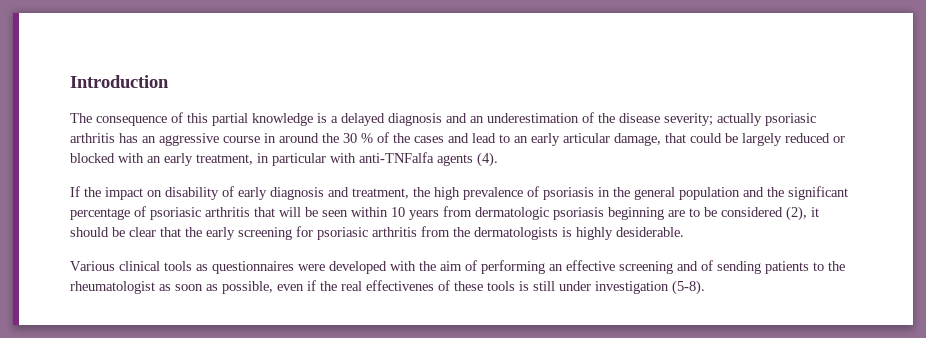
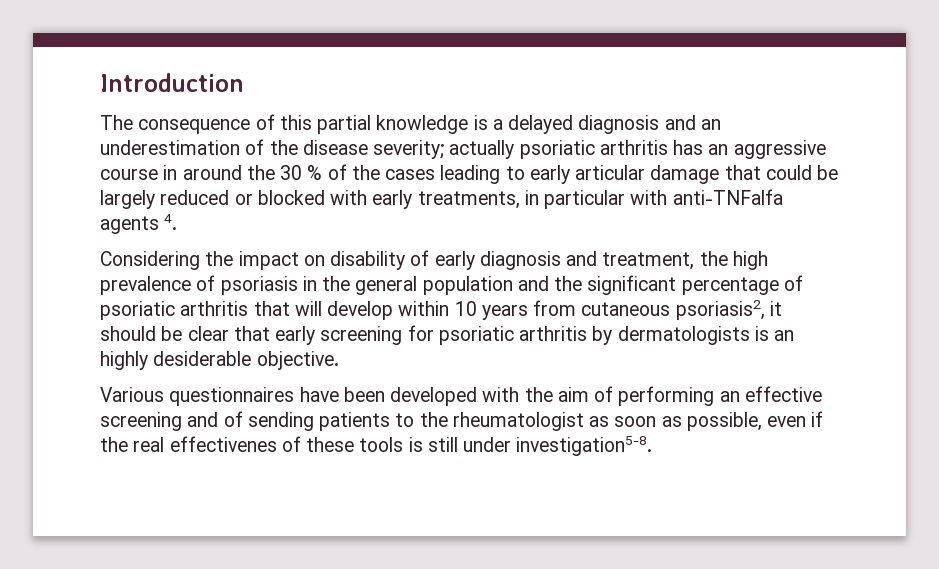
[765,113,816,126] psoriasic -> [519,140,595,159] psoriatic
[448,133,528,143] and lead to an -> [440,165,525,184] leading to
[614,133,661,146] damage, -> [650,165,720,184] damage
[147,153,253,166] an early treatment, -> [372,190,520,209] early treatments,
[477,152,498,167] [70,186,80,197] (4). // If -> [164,214,178,230] [100,251,200,270] 4. // Considering
[150,207,201,220] psoriasic -> [100,301,175,320] psoriatic
[305,207,348,217] be seen -> [327,301,394,320] develop
[475,206,807,221] dermatologic psoriasis beginning are to be considered (2), -> [581,300,765,320] cutaneous psoriasis2,
[185,227,202,237] the -> (270, 333) none
[317,226,684,240] [70,261,325,274] psoriasic arthritis from the dermatologists is highly desiderable. // Various clinical tools as questionnaires were -> [438,326,795,345] [100,351,339,370] [100,387,385,406] psoriatic arthritis by dermatologists is an highly desiderable objective. // Various questionnaires have been
[595,280,705,295] investigation (5-8). -> [516,436,653,456] investigation5-8.

